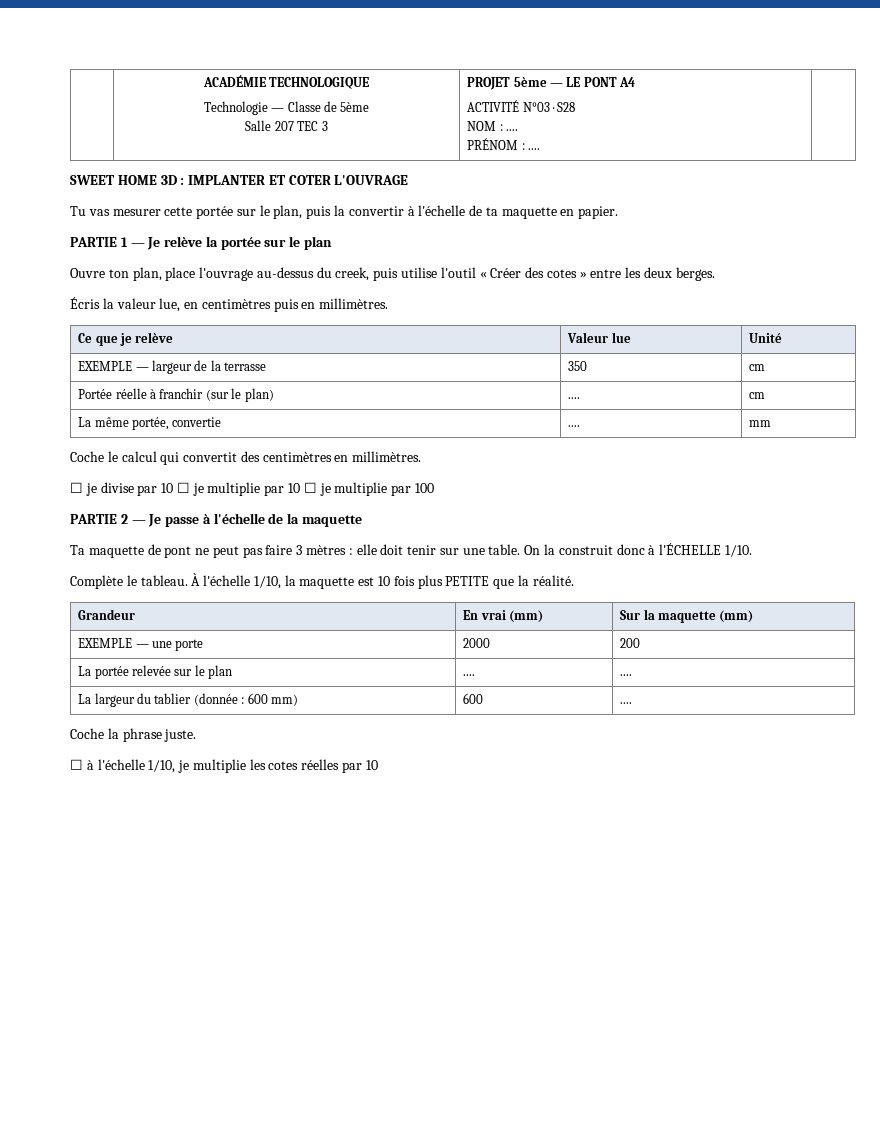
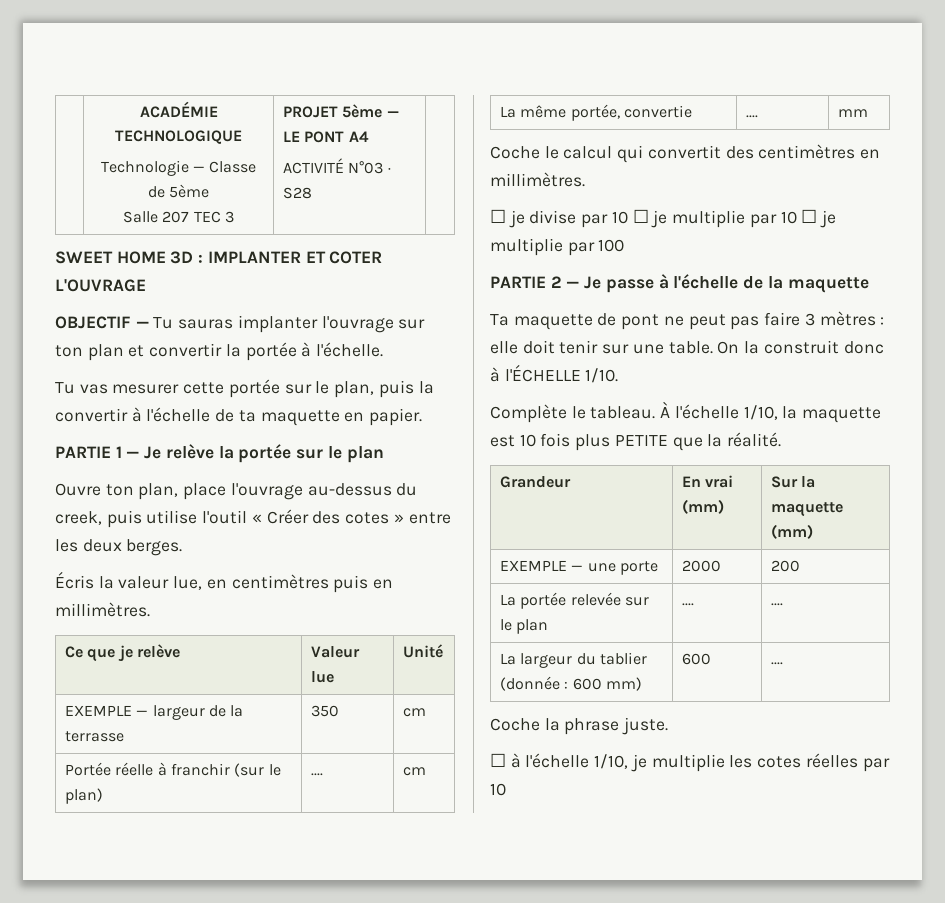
[467,121,519,131] [467,138,541,150] // NOM : .... // PRÉNOM : .... -> (312, 193) none
(409, 180) none -> [55,315,426,333] [55,342,384,361] // OBJECTIF — Tu sauras implanter l'ouvrage sur ton plan et convertir la portée à l'échelle.

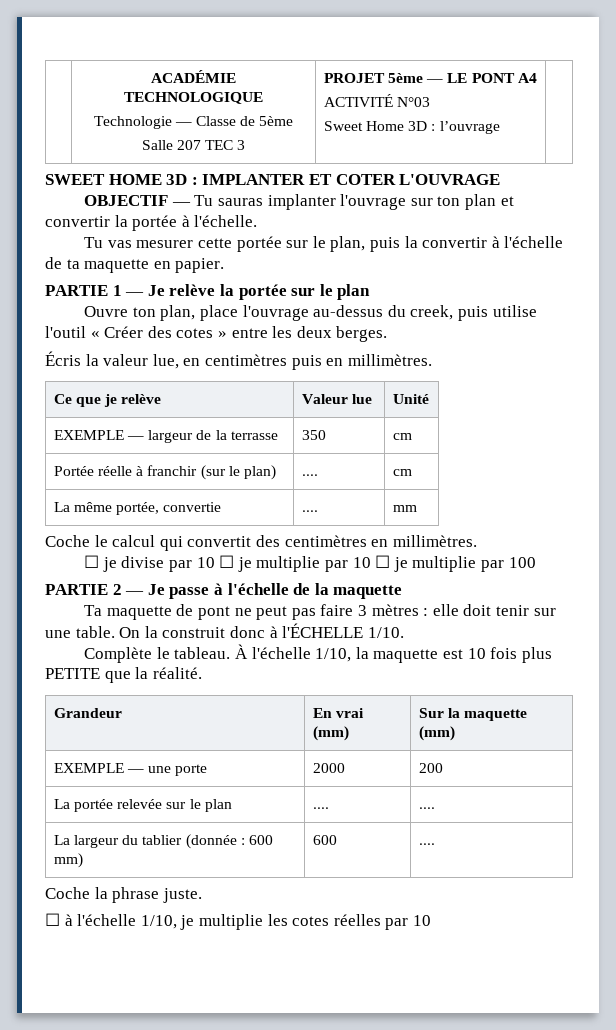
[387,168,391,173] [282,187,312,199] · S28 -> [323,121,500,134] // Sweet Home 3D : l’ouvrage

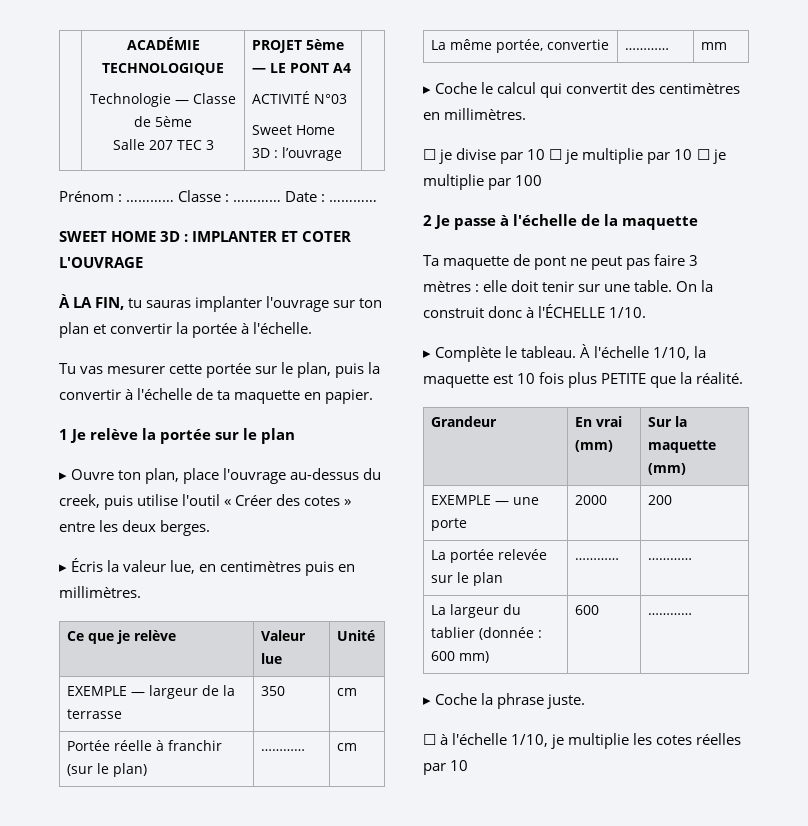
(500, 127) none -> [59,190,378,202] // Prénom : ………… Classe : ………… Date : …………
[84,195,214,206] OBJECTIF — Tu -> [59,294,143,310] À LA FIN, tu
[45,285,145,296] PARTIE 1 — -> [59,429,68,440] 1
(371, 292) none -> [59,472,67,480] ▸
(388, 334) none -> [59,564,67,572] ▸
[301,474,318,476] .... -> [260,749,305,751] …………
[301,510,318,512] .... -> [624,48,669,50] …………
(417, 508) none -> [423,86,431,94] ▸
[45,584,145,595] PARTIE 2 — -> [423,215,432,226] 2
(404, 632) none -> [423,350,431,358] ▸
[312,807,329,809] [418,807,435,809] .... | .... -> [574,558,619,560] [647,558,692,560] ………… | …………
[418,843,435,845] .... // -> [647,613,692,615] [423,697,431,705] ………… // ▸

